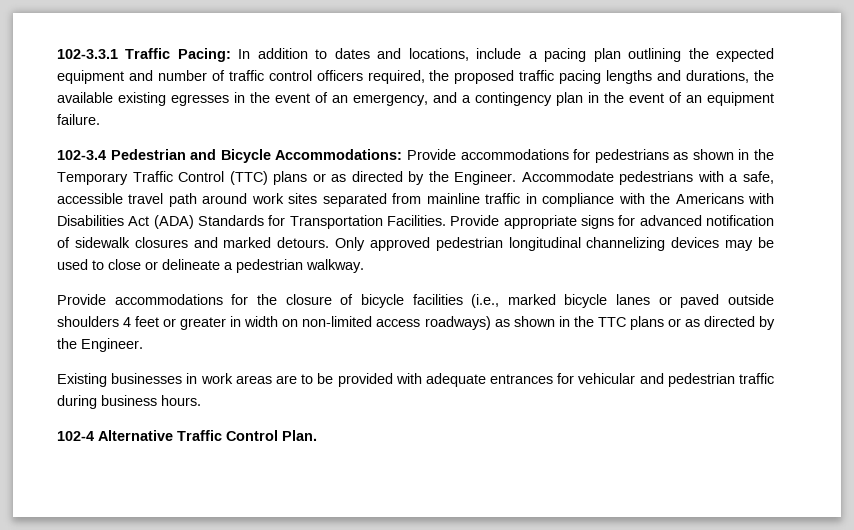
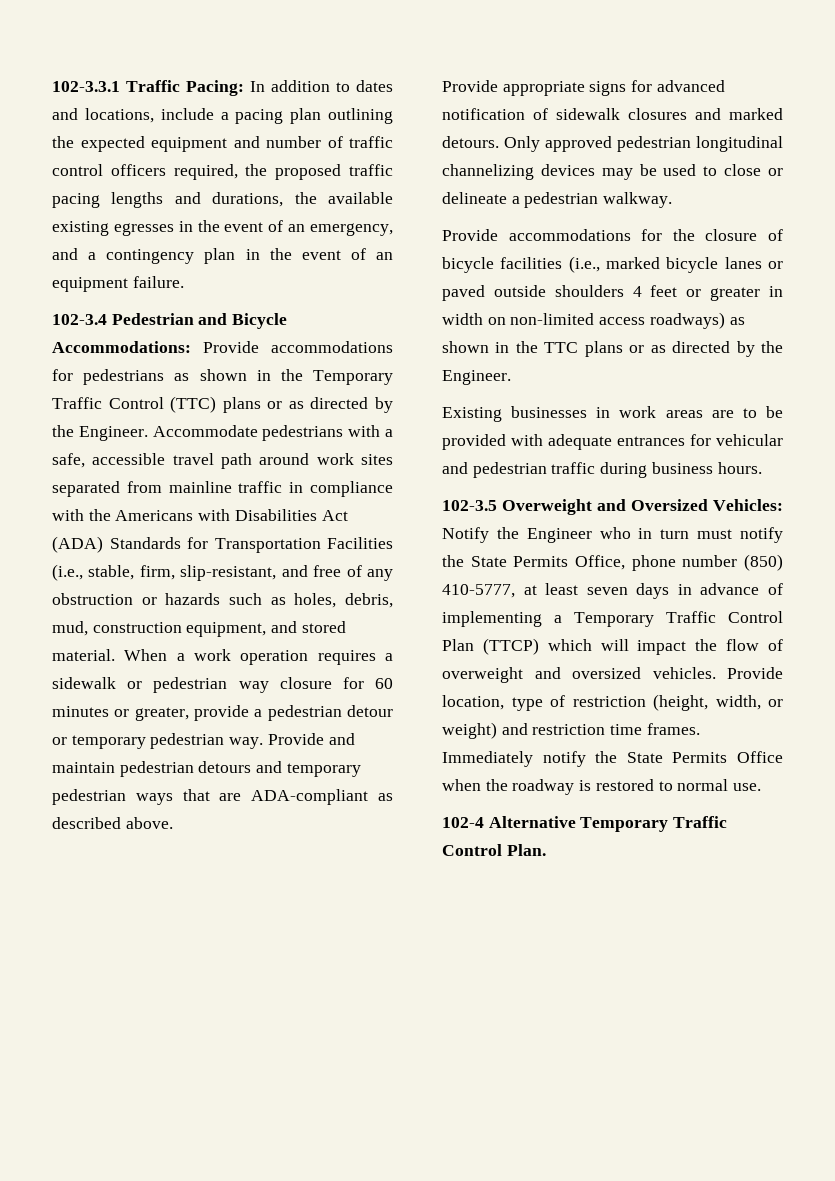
[387,215,446,226] Facilities. -> [327,537,393,549] [52,564,394,581] [52,593,393,608] [52,621,346,637] [52,649,393,665] [52,677,393,693] [52,705,393,721] [52,733,355,749] [52,761,361,777] [52,789,394,805] [52,817,173,829] Facilities (i.e., stable, firm, slip-resistant, and free of any obstruction or hazards such as holes, debris, mud, construction equipment, and stored material. When a work operation requires a sidewalk or pedestrian way closure for 60 minutes or greater, provide a pedestrian detour or temporary pedestrian way. Provide and maintain pedestrian detours and temporary pedestrian ways that are ADA-compliant as described above. //
(201, 400) none -> [442,499,783,515] [442,527,783,543] [442,554,783,571] [442,583,783,599] [442,611,783,627] [442,638,783,655] [442,667,783,683] [442,694,783,711] [442,722,700,739] [442,751,783,767] [442,779,762,795] // 102-3.5 Overweight and Oversized Vehicles: Notify the Engineer who in turn must notify the State Permits Office, phone number (850) 410-5777, at least seven days in advance of implementing a Temporary Traffic Control Plan (TTCP) which will impact the flow of overweight and oversized vehicles. Provide location, type of restriction (height, width, or weight) and restriction time frames. Immediately notify the State Permits Office when the roadway is restored to normal use.
(173, 435) none -> [580,817,669,832] Temporary

